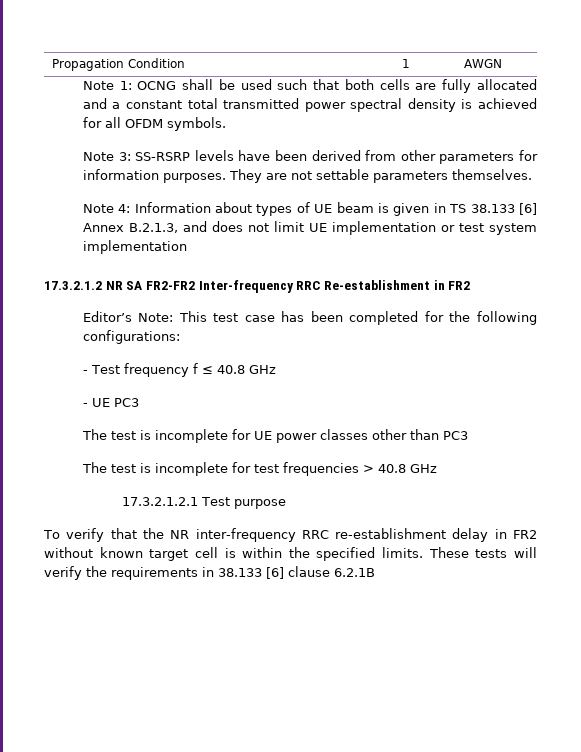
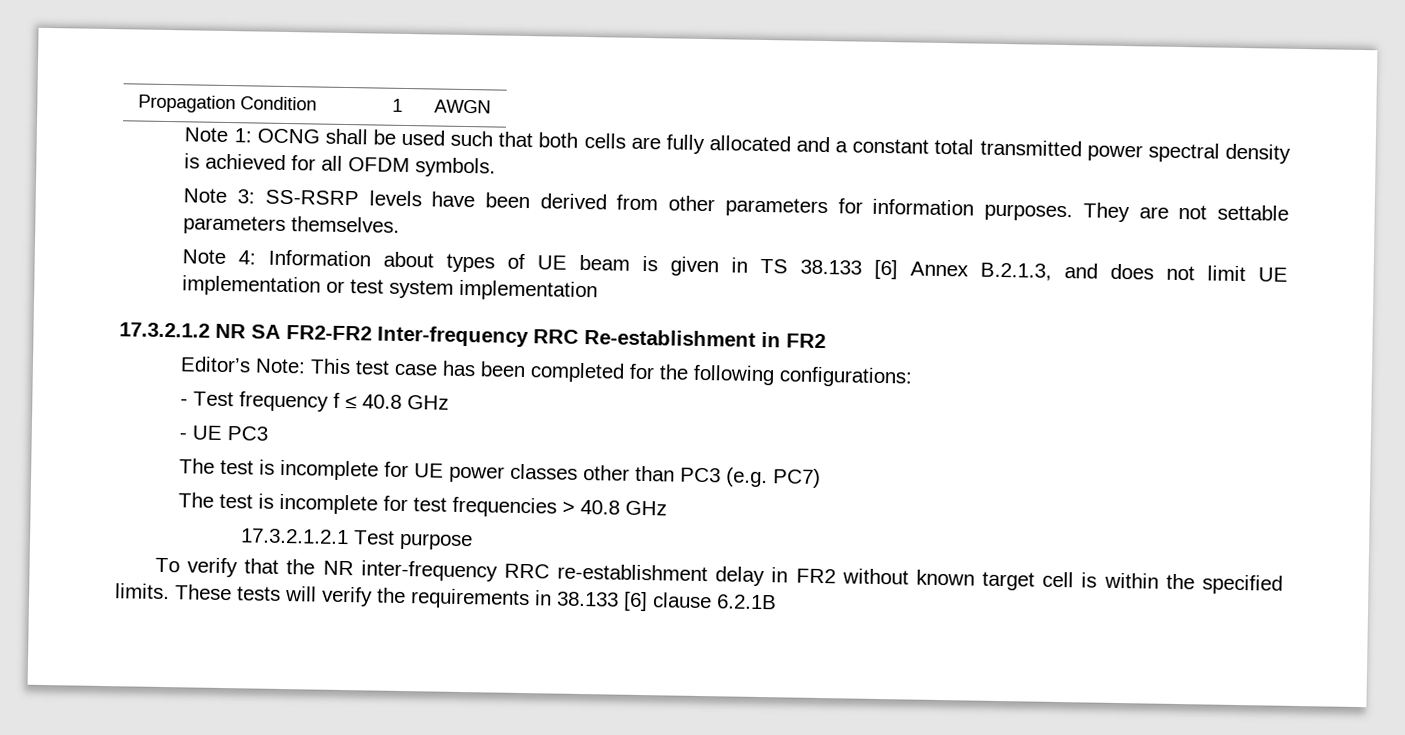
(468, 435) none -> [726,467,822,489] (e.g. PC7)

